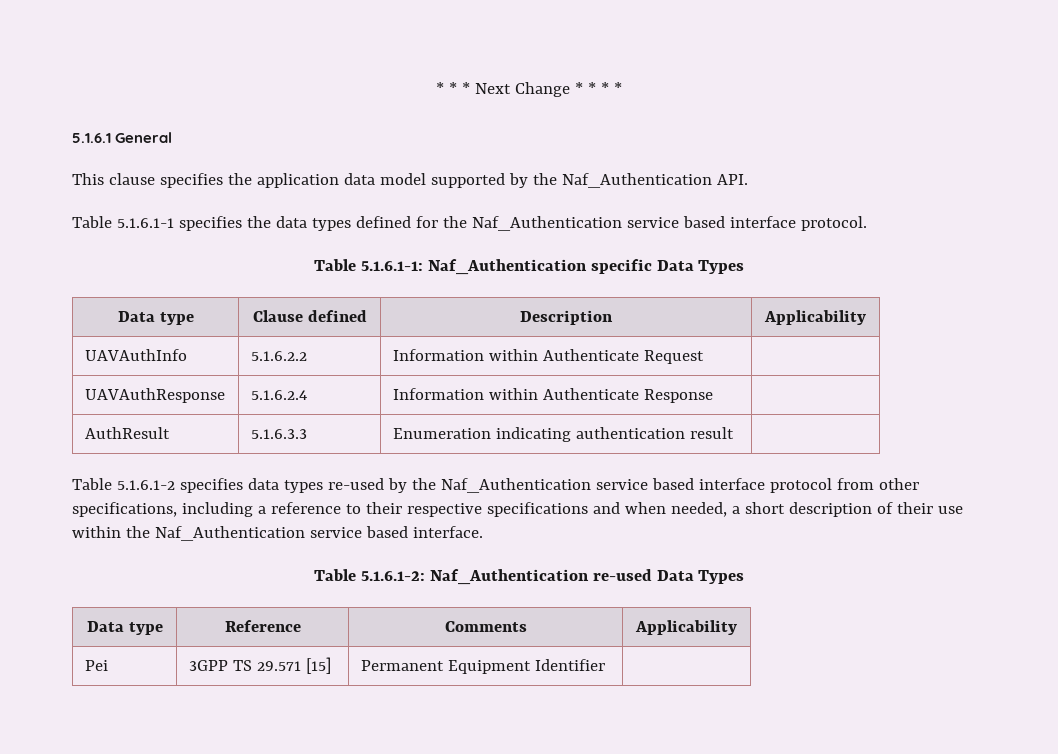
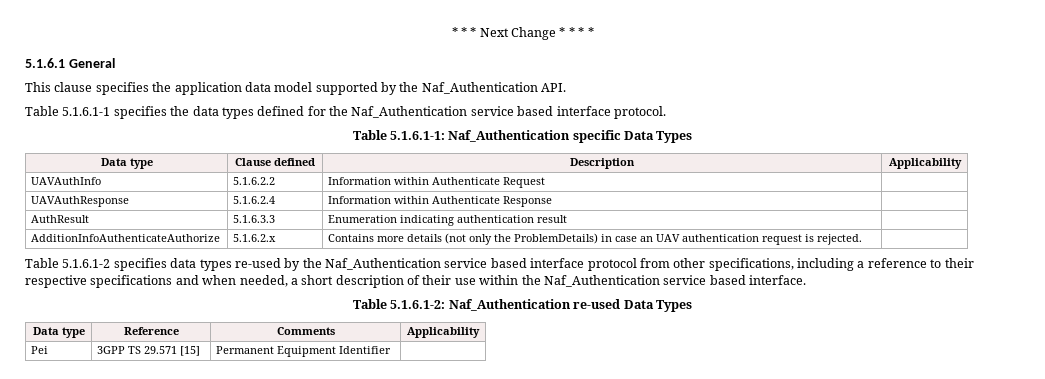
(734, 433) none -> [31,234,221,242] [233,234,277,242] [328,233,863,245] // AdditionInfoAuthenticateAuthorize | 5.1.6.2.x | Contains more details (not only the ProblemDetails) in case an UAV authentication request is rejected. |

